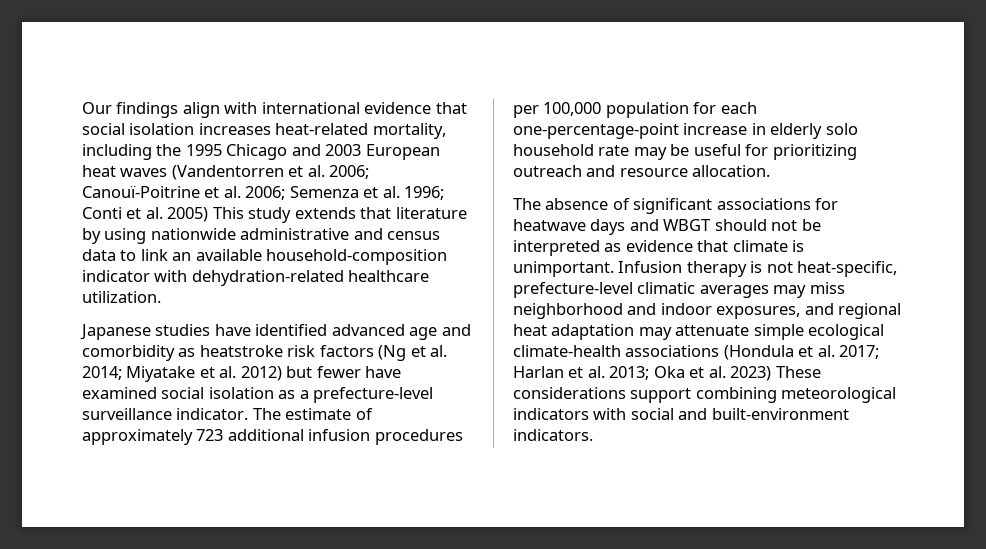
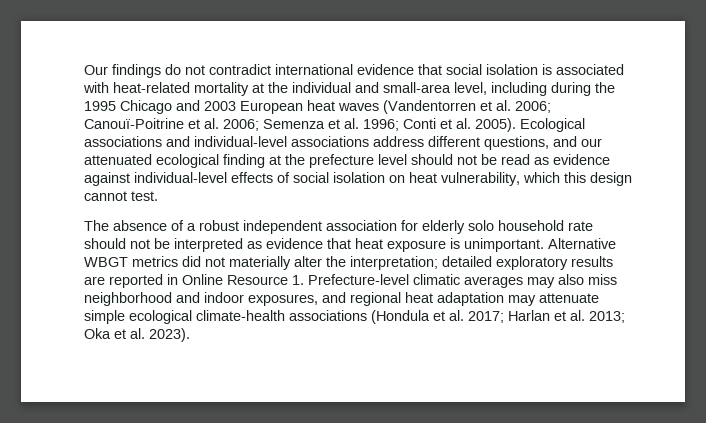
[182,102,258,118] align with -> [165,64,271,75] do not contradict
[198,123,446,139] [82,144,152,160] increases heat-related mortality, including -> [542,64,624,75] [83,82,591,96] is associated with heat-related mortality at the individual and small-area level, including during
[167,207,467,223] [82,228,441,244] [82,249,448,265] [82,270,430,286] [82,291,161,303] [80,324,471,340] [82,345,448,361] [82,366,402,382] [82,387,434,403] [82,408,373,420] [82,429,463,445] [513,102,757,118] [513,123,858,139] [513,144,857,160] [513,165,771,177] [513,198,839,214] [513,219,711,235] 2005) This study extends that literature by using nationwide administrative and census data to link an available household-composition indicator with dehydration-related healthcare utilization. // Japanese studies have identified advanced age and comorbidity as heatstroke risk factors (Ng et al. 2014; Miyatake et al. 2012) but fewer have examined social isolation as a prefecture-level surveillance indicator. The estimate of approximately 723 additional infusion procedures per 100,000 population for each one-percentage-point increase in elderly solo household rate may be useful for prioritizing outreach and resource allocation. // The absence of significant associations for heatwave days and WBGT -> [475,118,585,132] [84,136,602,150] [84,154,610,168] [84,172,632,186] [84,191,158,201] [84,220,593,234] 2005). Ecological associations and individual-level associations address different questions, and our attenuated ecological finding at the prefecture level should not be read as evidence against individual-level effects of social isolation on heat vulnerability, which this design cannot test. // The absence of a robust independent association for elderly solo household rate
[732,240,805,252] [513,261,898,277] [513,282,633,298] climate is unimportant. Infusion therapy is not heat-specific, prefecture-level -> [355,238,616,252] [84,256,613,270] [84,274,409,288] heat exposure is unimportant. Alternative WBGT metrics did not materially alter the interpretation; detailed exploratory results are reported in Online Resource 1. Prefecture-level
(807, 291) none -> [558,274,584,285] also
[730,366,821,381] [513,387,897,403] [513,408,849,420] [513,429,593,441] 2023) These considerations support combining meteorological indicators with social and built-environment indicators. -> [149,328,190,342] 2023).

